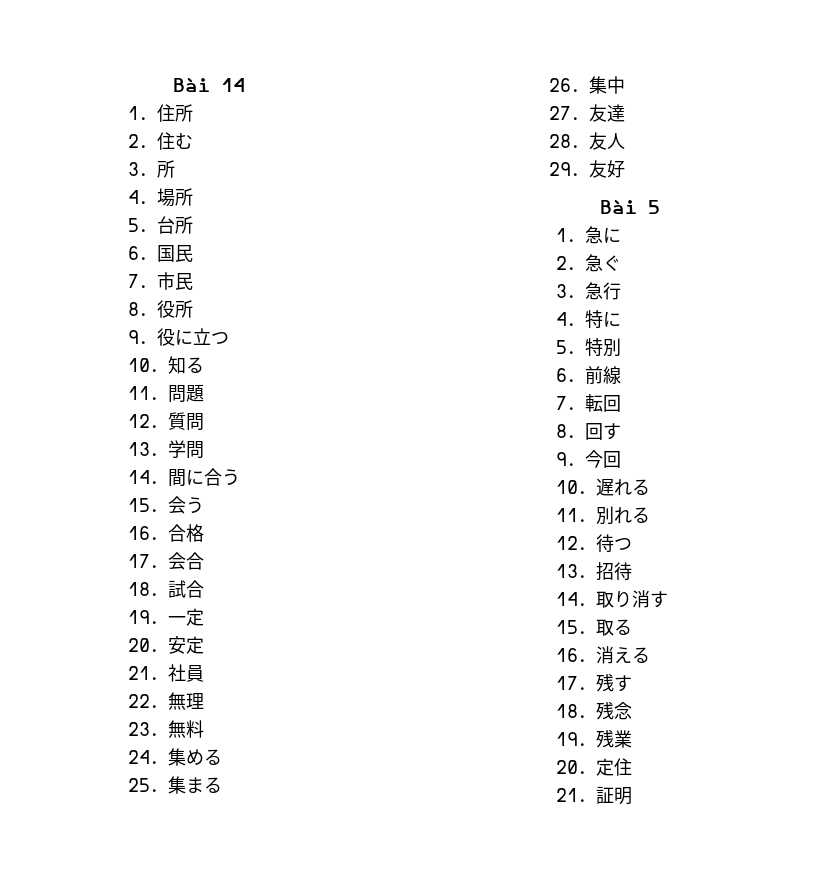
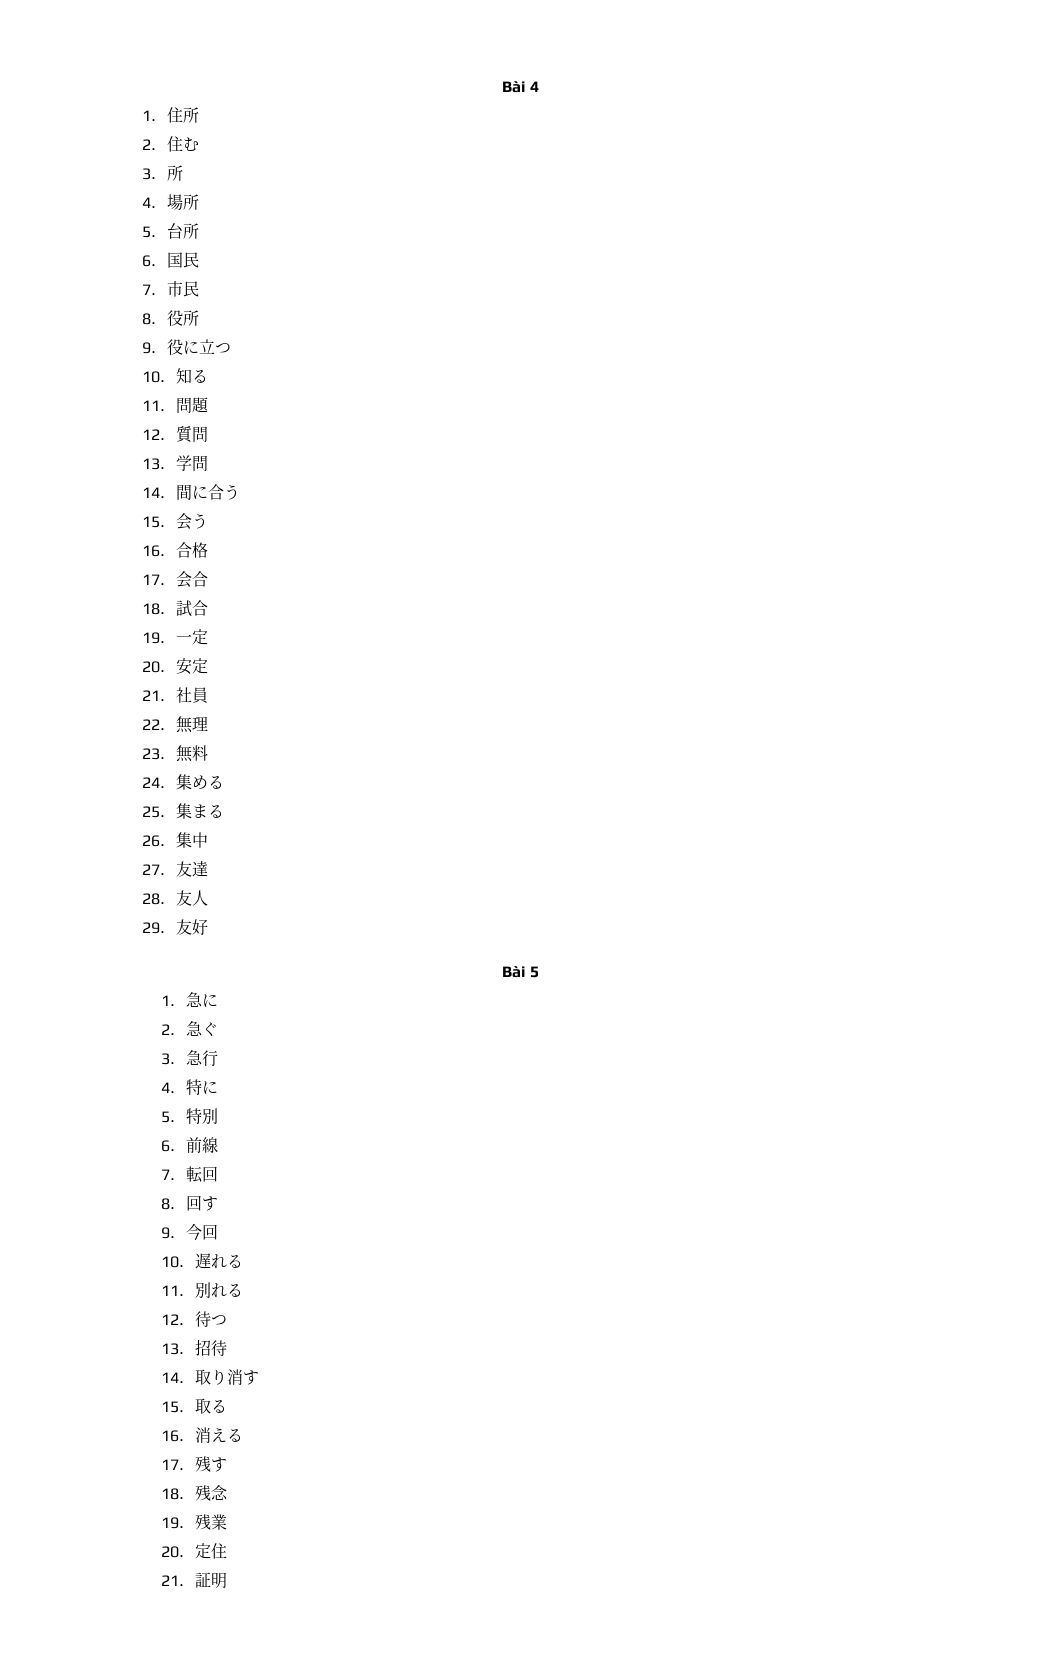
[172,78,245,92] Bài 14 -> [501,81,540,93] Bài 4

